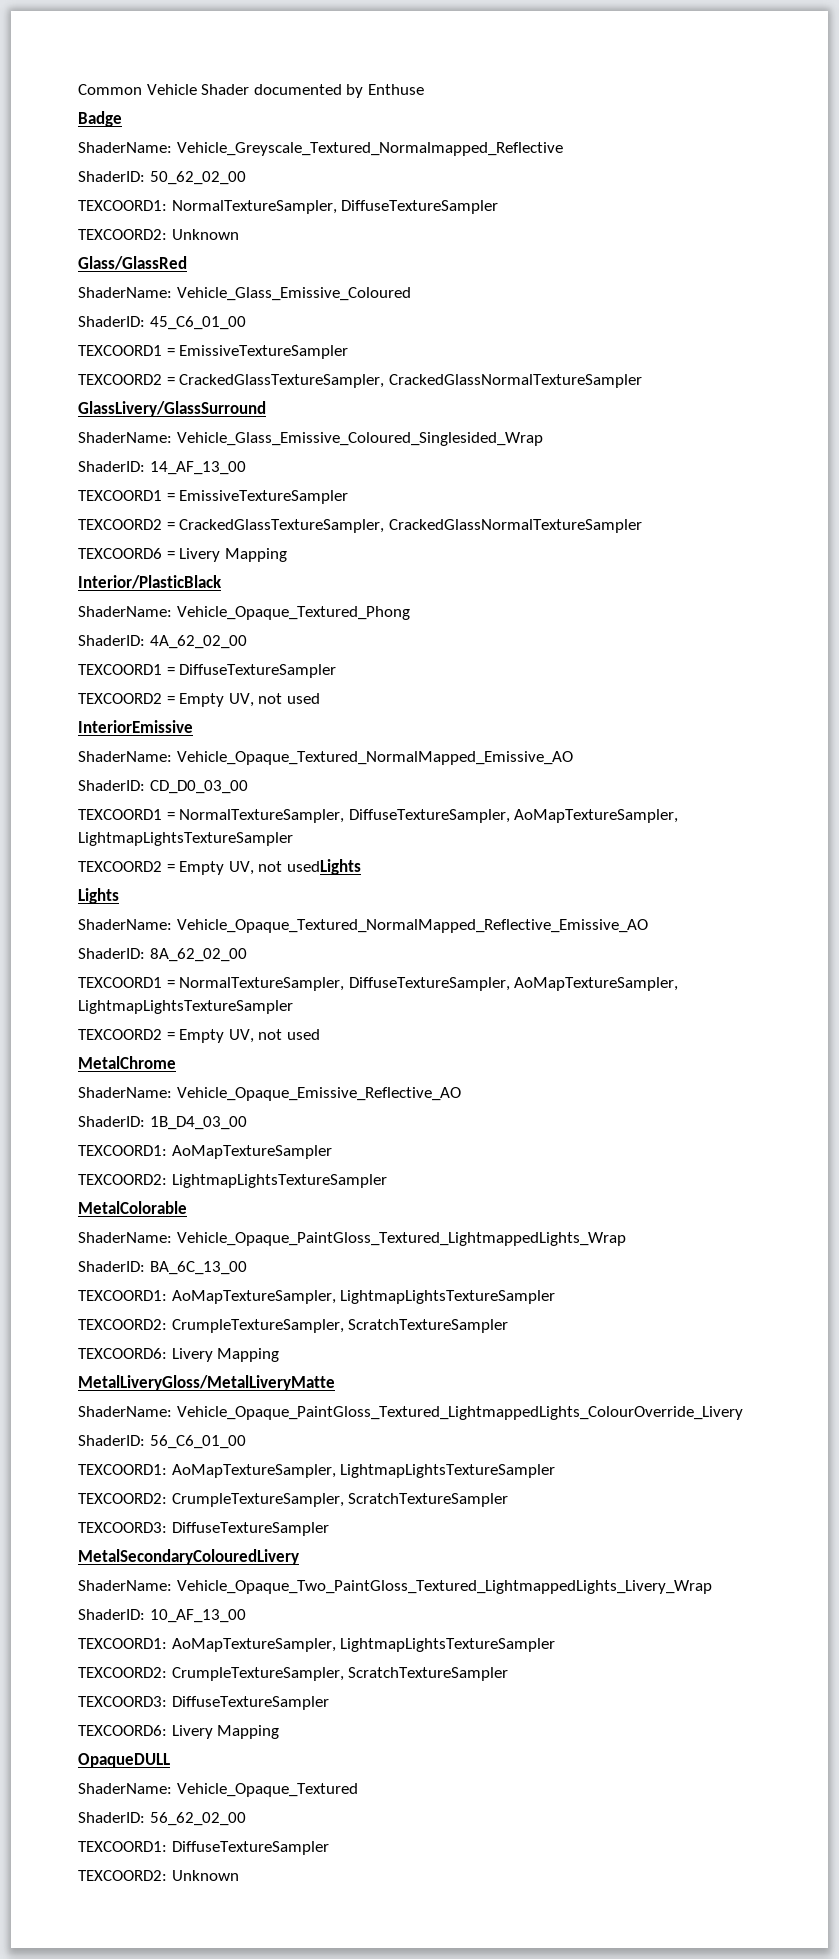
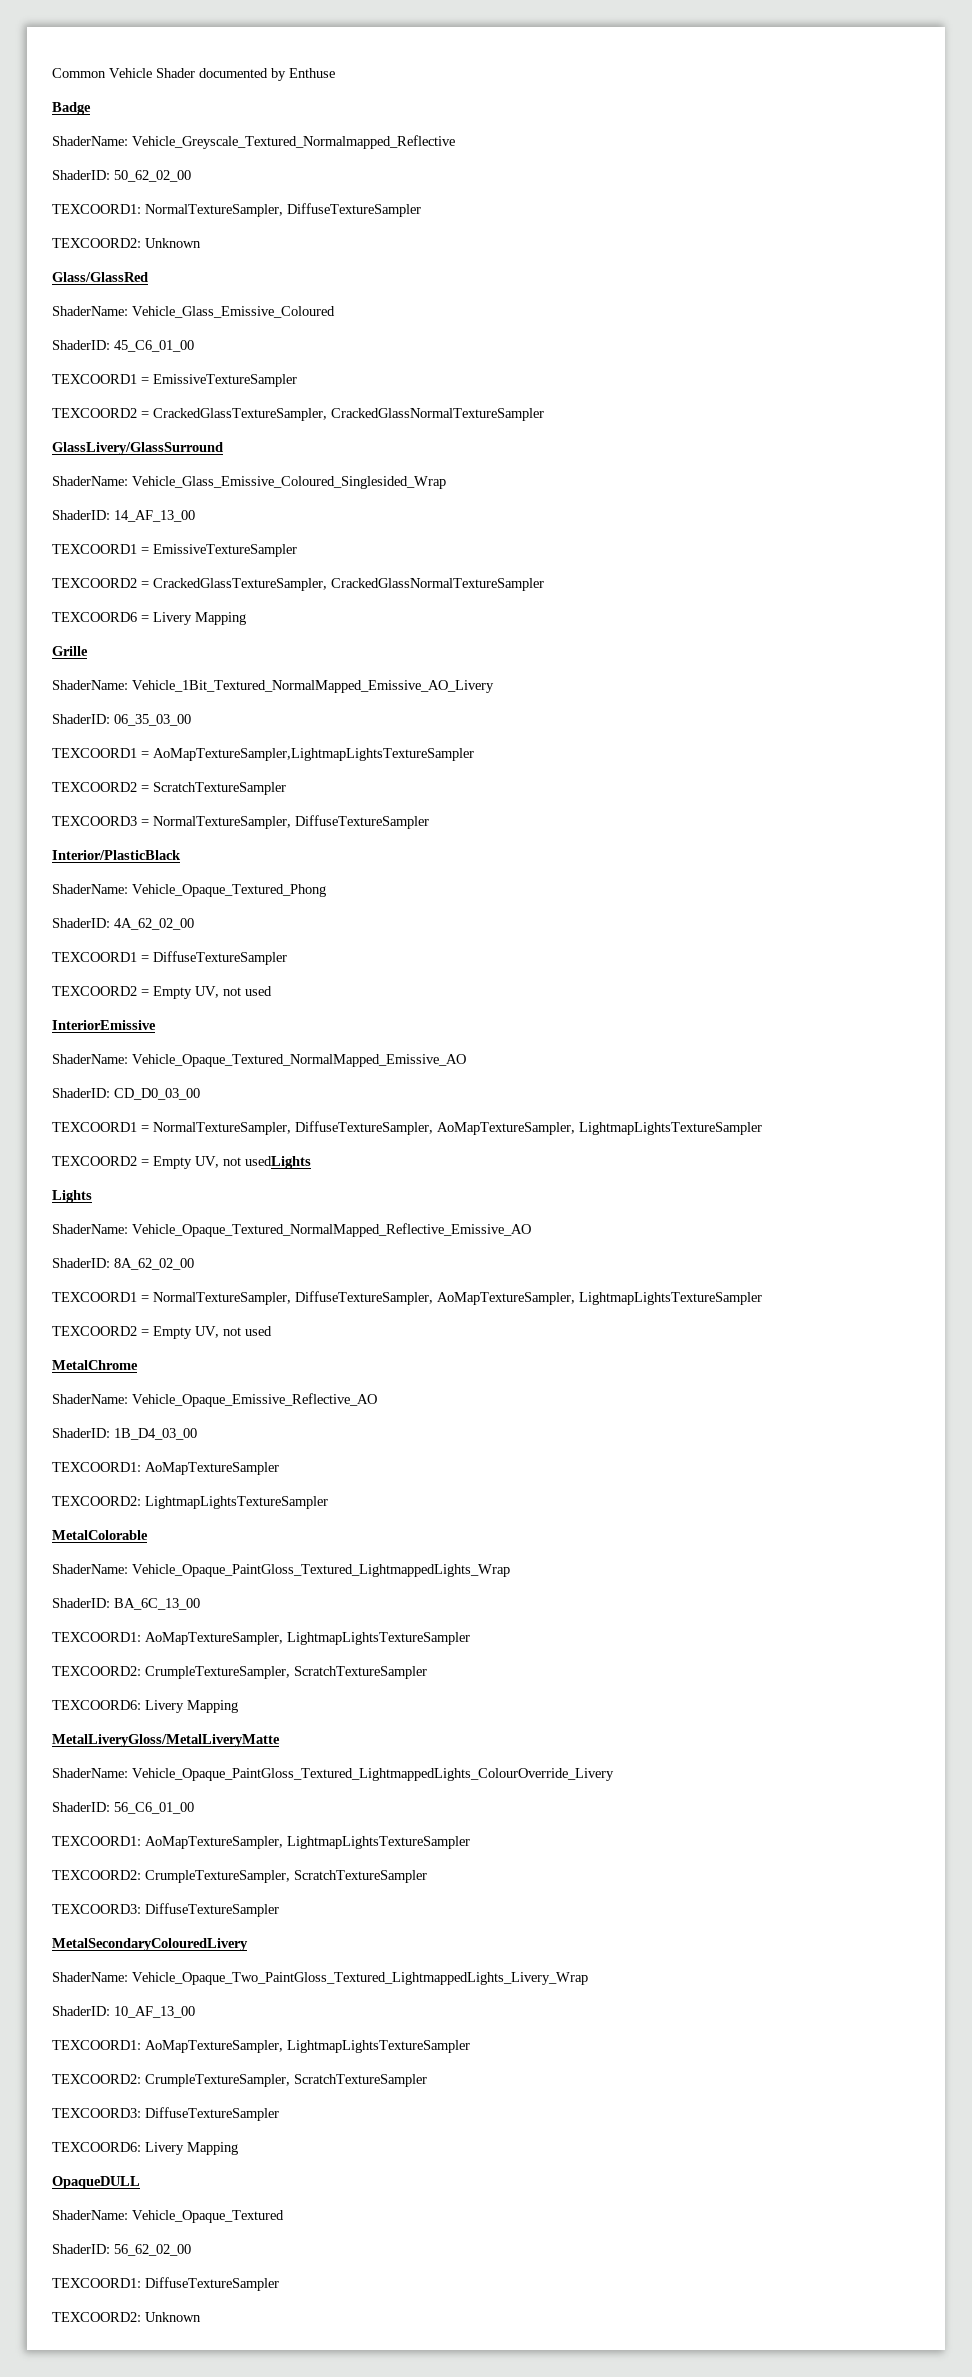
(287, 555) none -> [52,646,88,656] [52,680,494,693] [52,714,191,726] [52,748,474,761] [52,782,286,795] [52,815,429,829] // Grille // ShaderName: Vehicle_1Bit_Textured_NormalMapped_Emissive_AO_Livery // ShaderID: 06_35_03_00 // TEXCOORD1 = AoMapTextureSampler,LightmapLightsTextureSampler // TEXCOORD2 = ScratchTextureSampler // TEXCOORD3 = NormalTextureSampler, DiffuseTextureSampler

